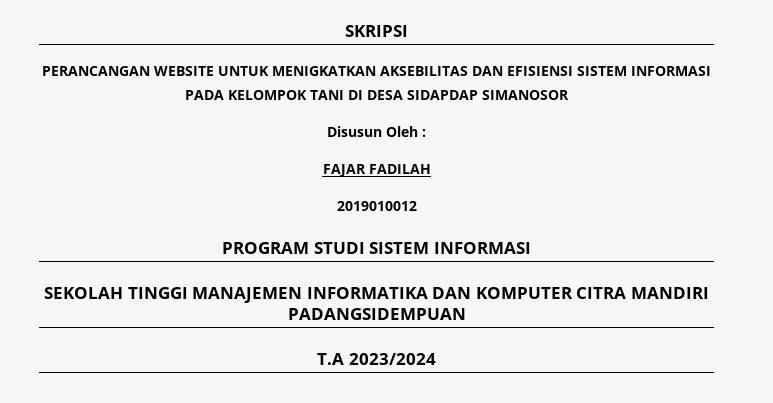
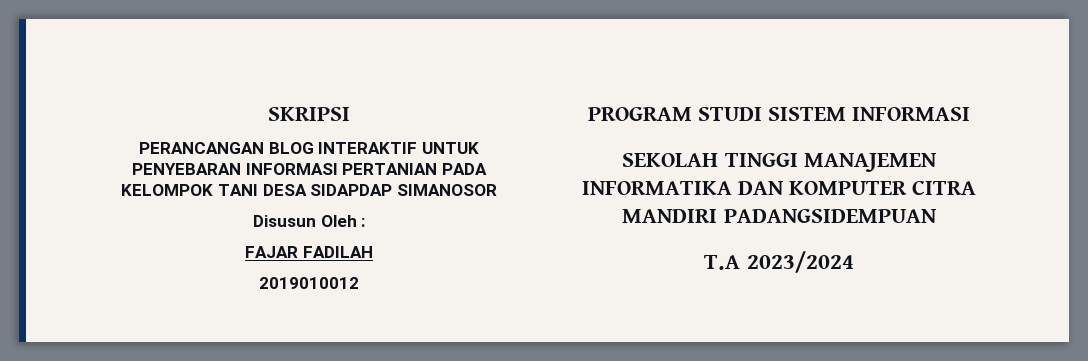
[154,66,711,76] WEBSITE UNTUK MENIGKATKAN AKSEBILITAS DAN EFISIENSI SISTEM INFORMASI -> [268,142,479,154] [132,163,438,175] BLOG INTERAKTIF UNTUK PENYEBARAN INFORMASI PERTANIAN
[347,90,363,100] DI -> (258, 190) none

